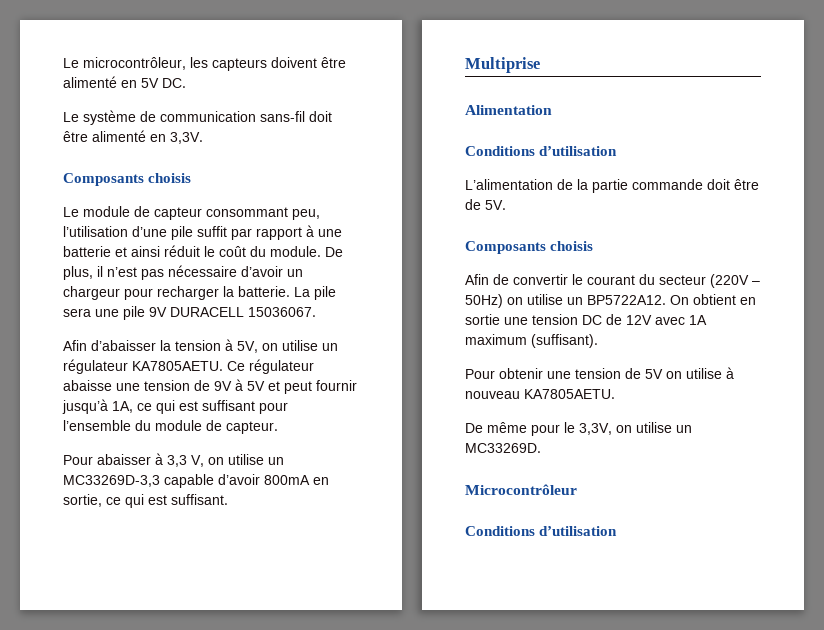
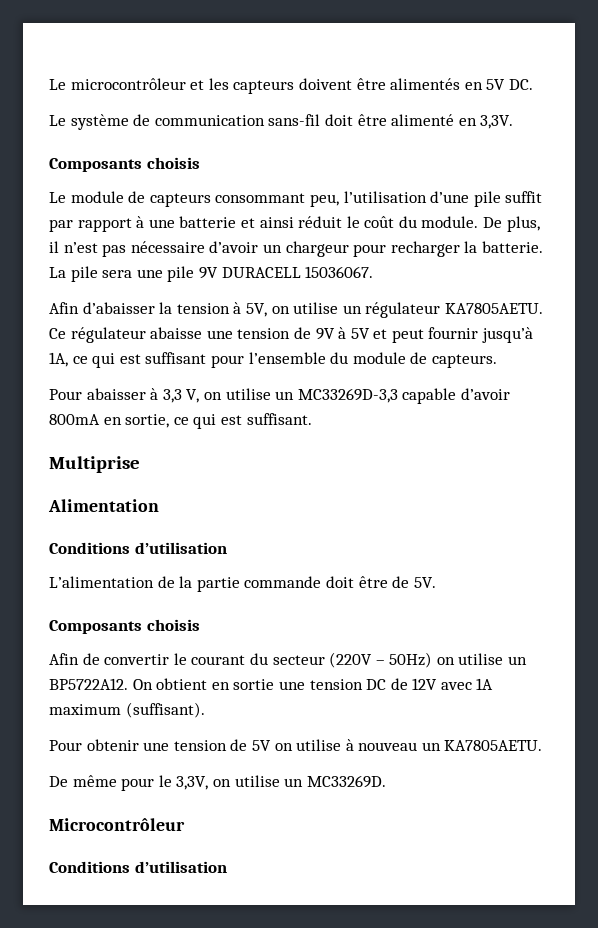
[63,57,186,70] Le microcontrôleur, -> [49,78,205,90] Le microcontrôleur et
[63,76,117,88] alimenté -> [390,78,461,90] alimentés
[154,207,202,220] capteur -> [149,193,211,207] capteurs
[226,421,278,434] capteur. -> [431,354,497,368] capteurs.
(520, 395) none -> [421,742,441,751] un

